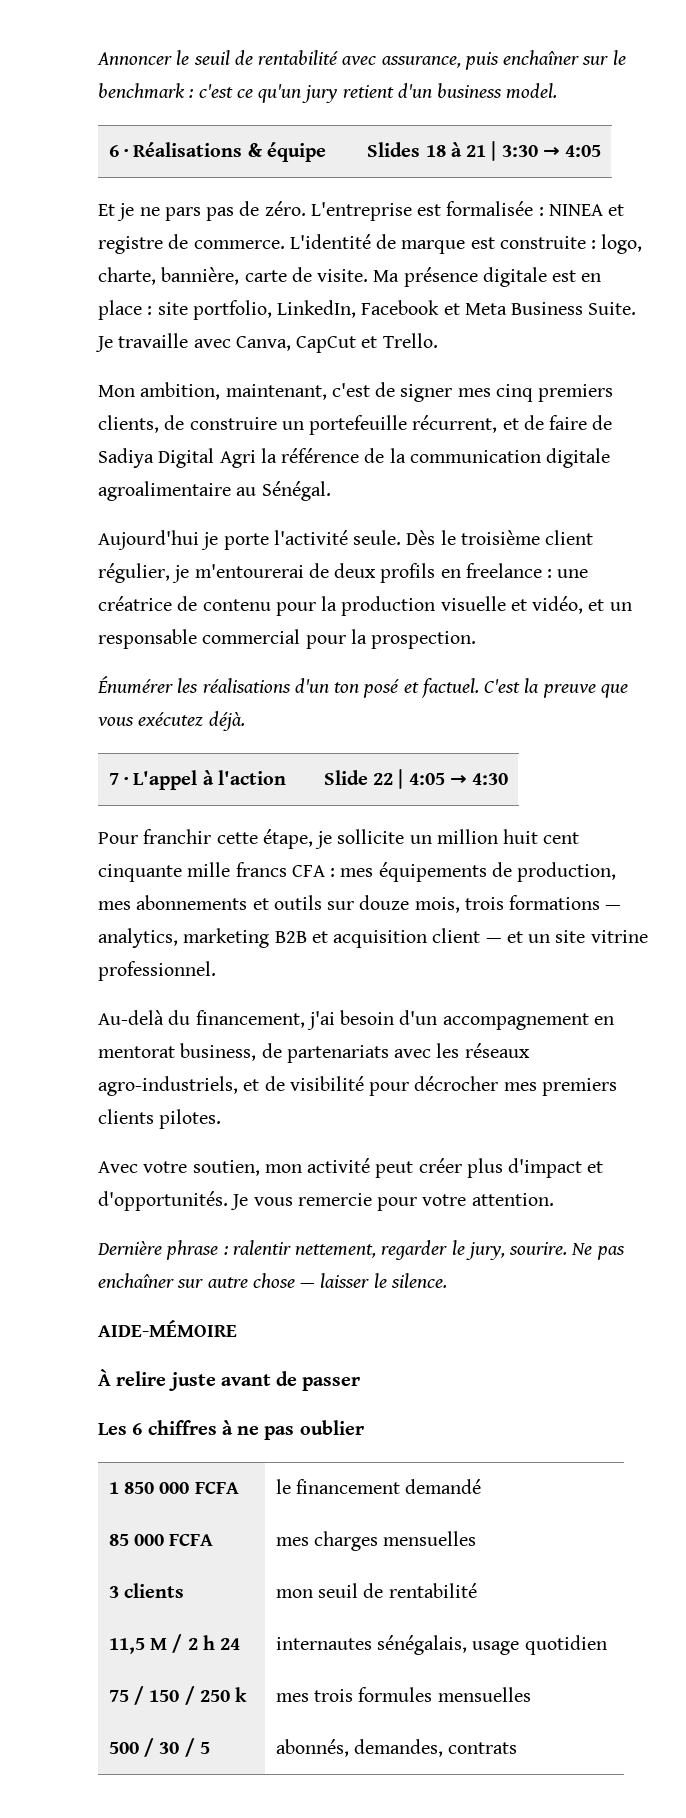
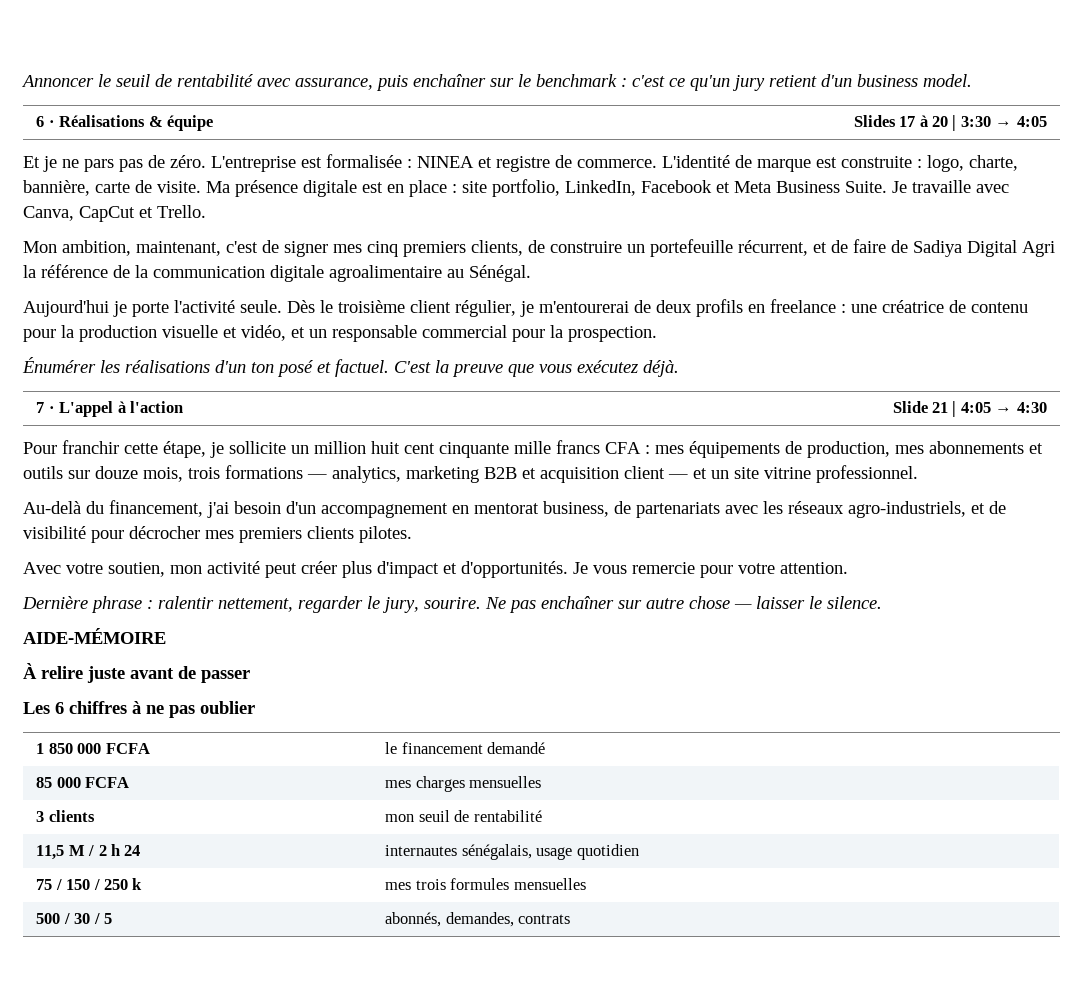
[425,142,487,157] 18 à 21 -> [899,115,948,127] 17 à 20
[373,773,394,785] 22 -> [931,402,948,413] 21

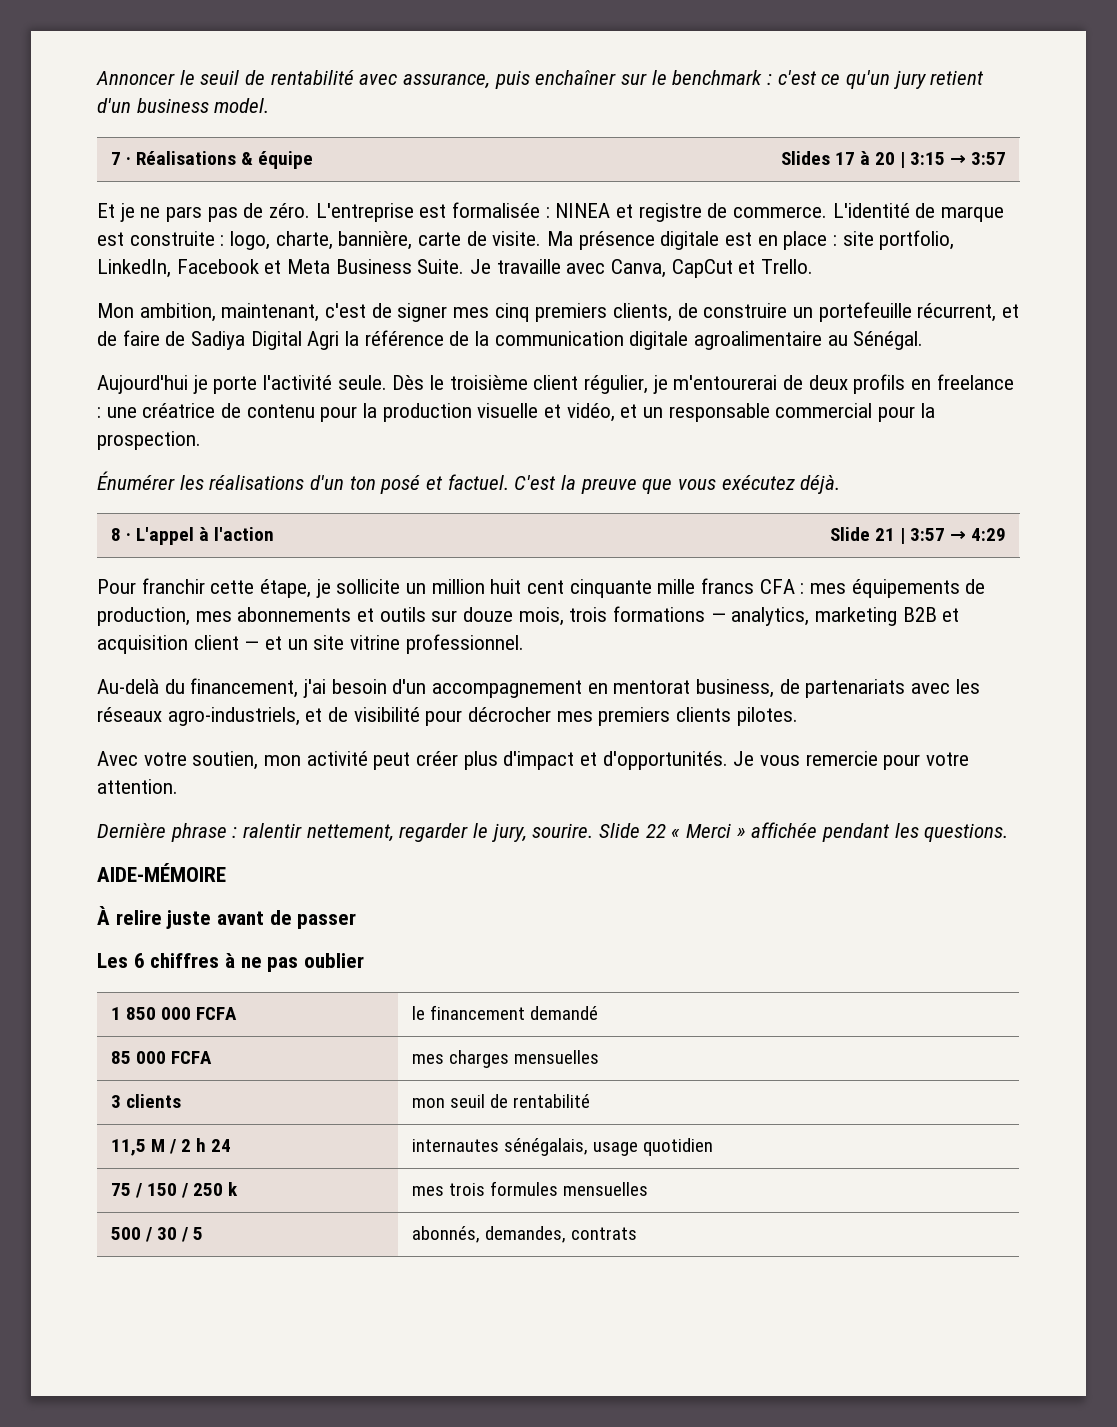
[36,116,45,127] 6 -> [110,152,121,165] 7
[960,116,1047,127] 3:30 → 4:05 -> [910,152,1007,165] 3:15 → 3:57
[36,402,45,413] 7 -> [110,528,121,541] 8
[960,402,1047,413] 4:05 → 4:30 -> [910,528,1007,541] 3:57 → 4:29
[485,596,882,613] Ne pas enchaîner sur autre chose — laisser le silence. -> [599,822,1009,842] Slide 22 « Merci » affichée pendant les questions.

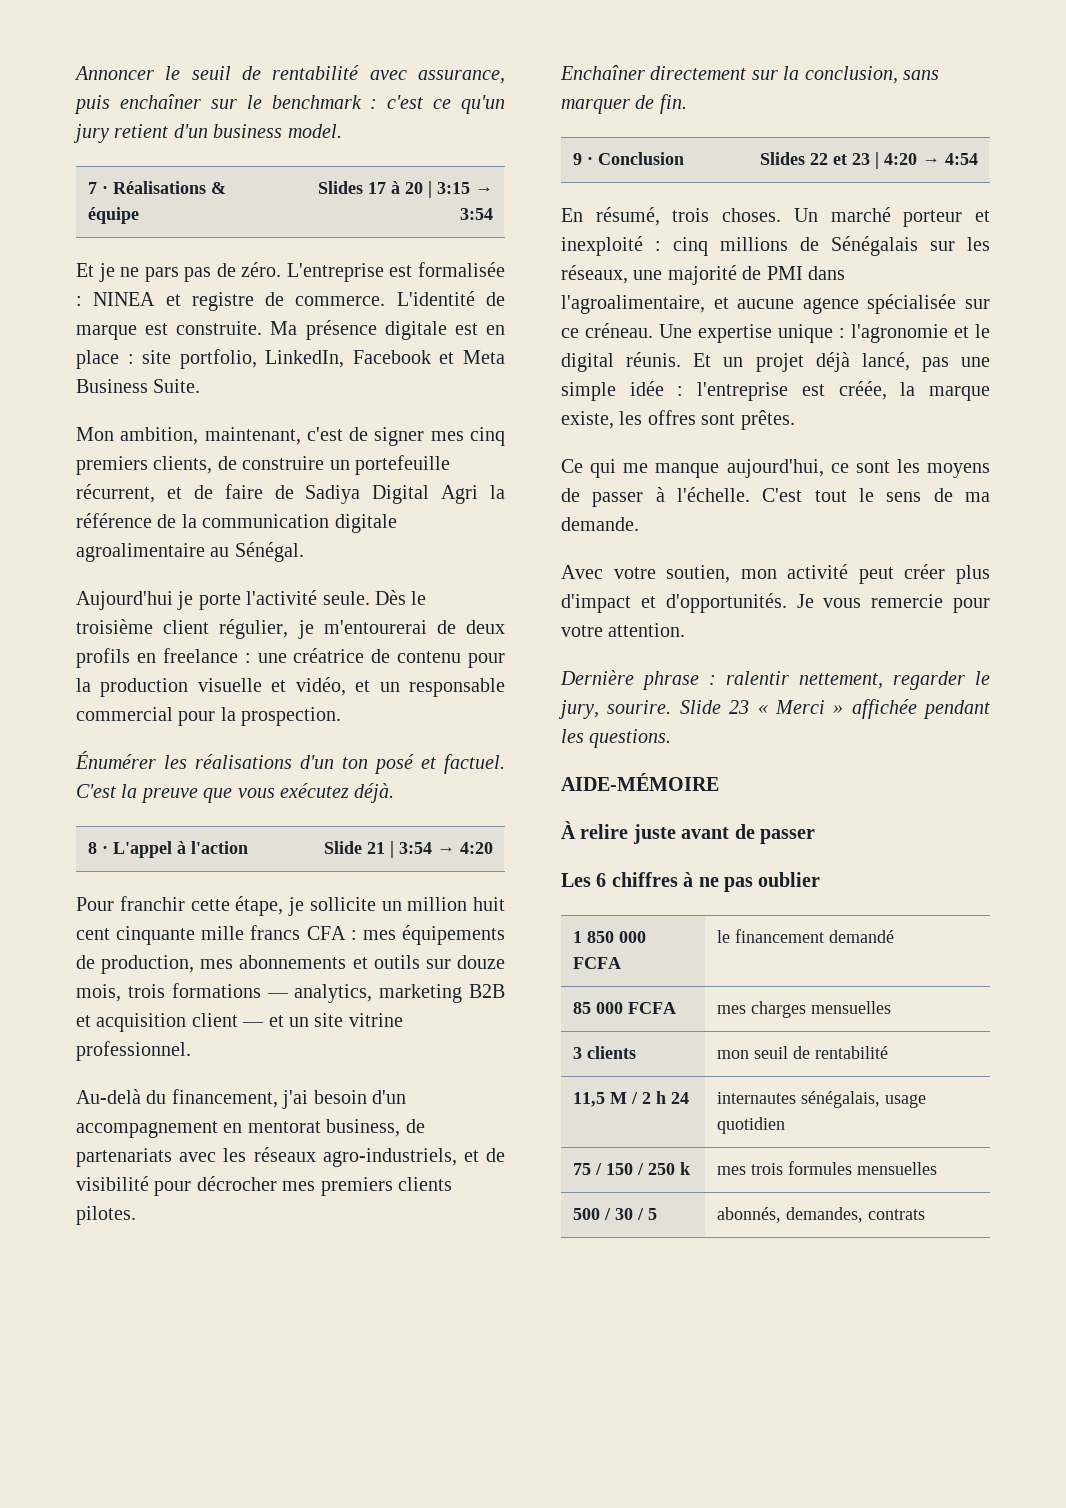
[971,152,1007,165] 3:57 -> [460,208,494,220] 3:54
[129,231,542,250] construite : logo, charte, bannière, carte de visite. -> [176,321,263,335] construite.
[470,259,814,278] Je travaille avec Canva, CapCut et Trello. -> (201, 386) none
[910,528,1007,541] 3:57 → 4:29 -> [399,842,494,854] 3:54 → 4:20
(798, 716) none -> [560,65,939,84] [561,94,687,114] [572,152,684,165] [760,152,979,169] [561,207,990,227] [561,236,990,256] [561,265,845,285] [561,294,990,314] [561,323,990,343] [561,352,990,372] [561,381,990,401] [561,410,795,430] [561,459,990,478] [561,487,990,507] [561,517,639,531] // Enchaîner directement sur la conclusion, sans marquer de fin. // 9 · Conclusion | Slides 22 et 23 | 4:20 → 4:54 // En résumé, trois choses. Un marché porteur et inexploité : cinq millions de Sénégalais sur les réseaux, une majorité de PMI dans l'agroalimentaire, et aucune agence spécialisée sur ce créneau. Une expertise unique : l'agronomie et le digital réunis. Et un projet déjà lancé, pas une simple idée : l'entreprise est créée, la marque existe, les offres sont prêtes. // Ce qui me manque aujourd'hui, ce sont les moyens de passer à l'échelle. C'est tout le sens de ma demande.
[645,824,666,838] 22 -> [729,700,750,714] 23

